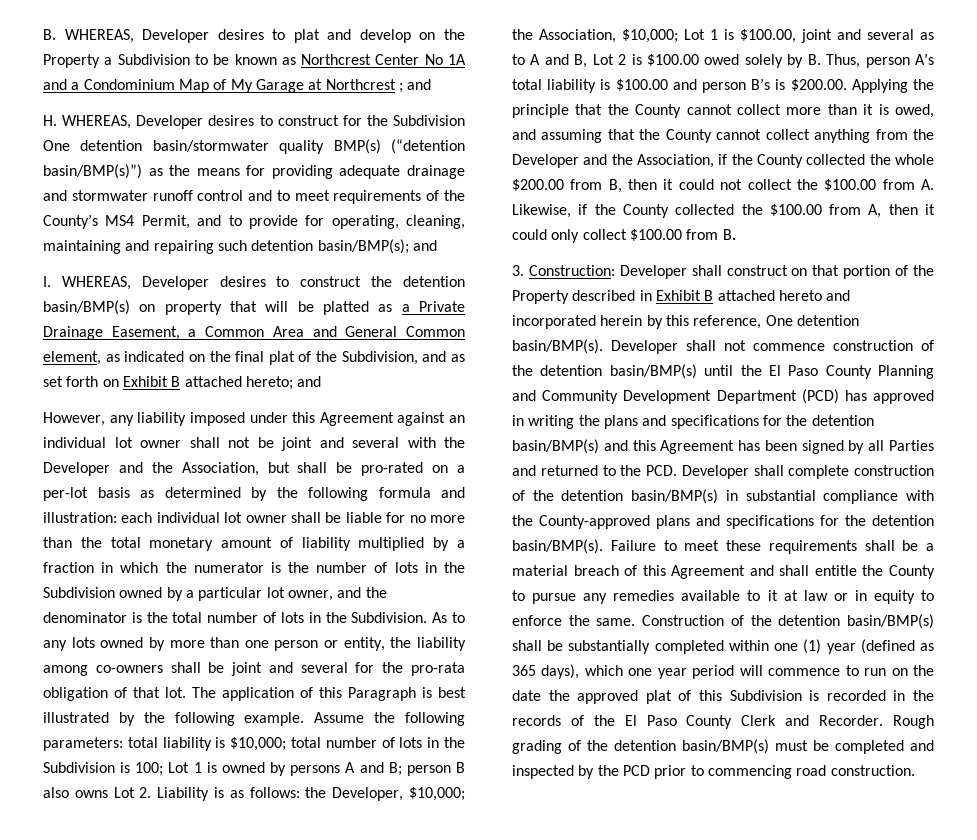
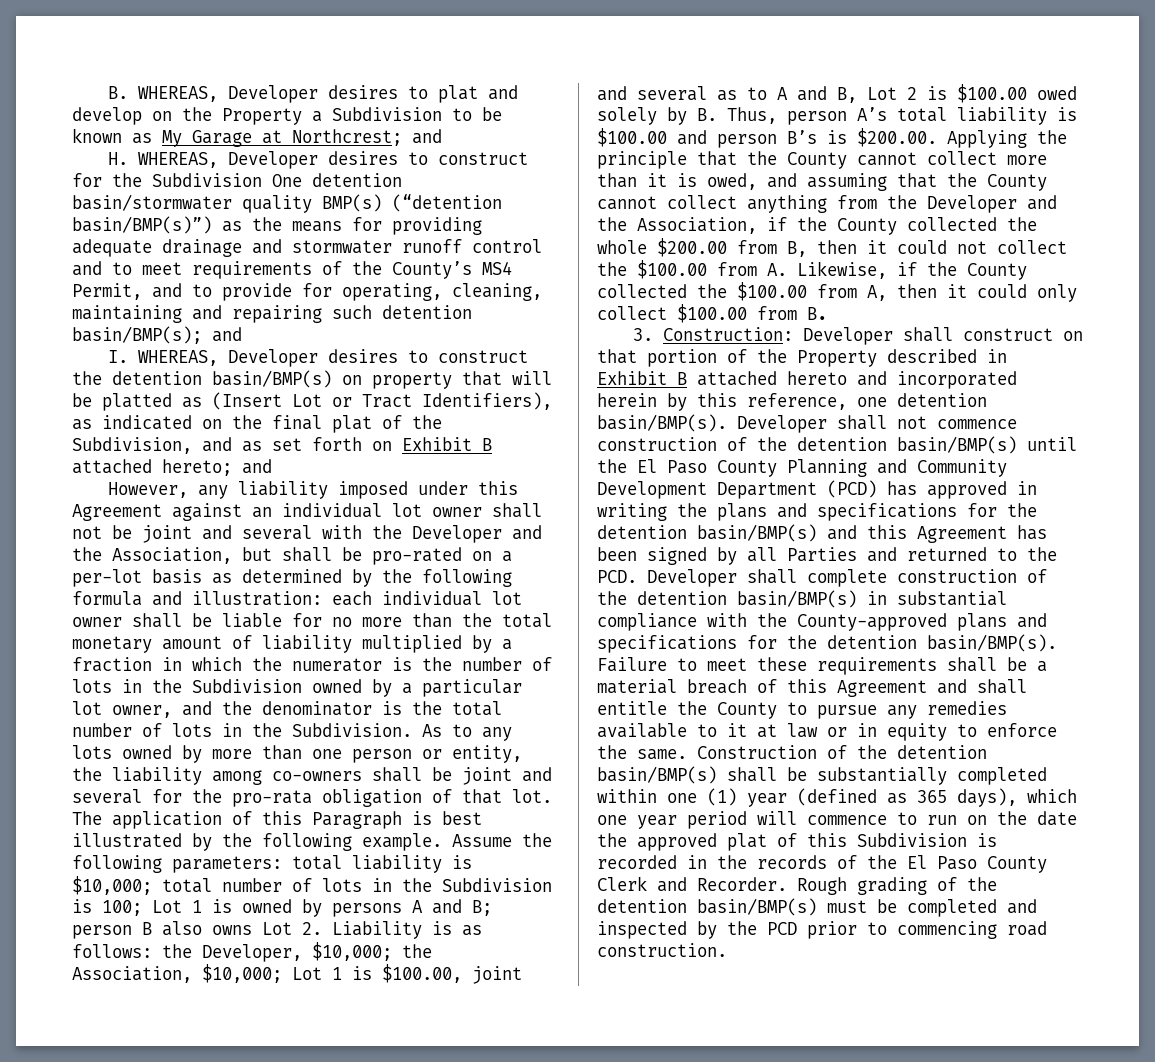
[301,54,467,65] [43,79,227,93] Northcrest Center No 1A and a Condominium Map of -> (152, 138) none
[325,79,403,93] Northcrest ; -> [292,129,402,146] Northcrest;
[401,301,465,312] [43,326,466,340] [43,351,101,365] a Private Drainage Easement, a Common Area and General Common element, -> [212,392,552,410] (Insert Lot or Tract Identifiers),
[765,315,793,326] One -> [857,397,887,407] one

